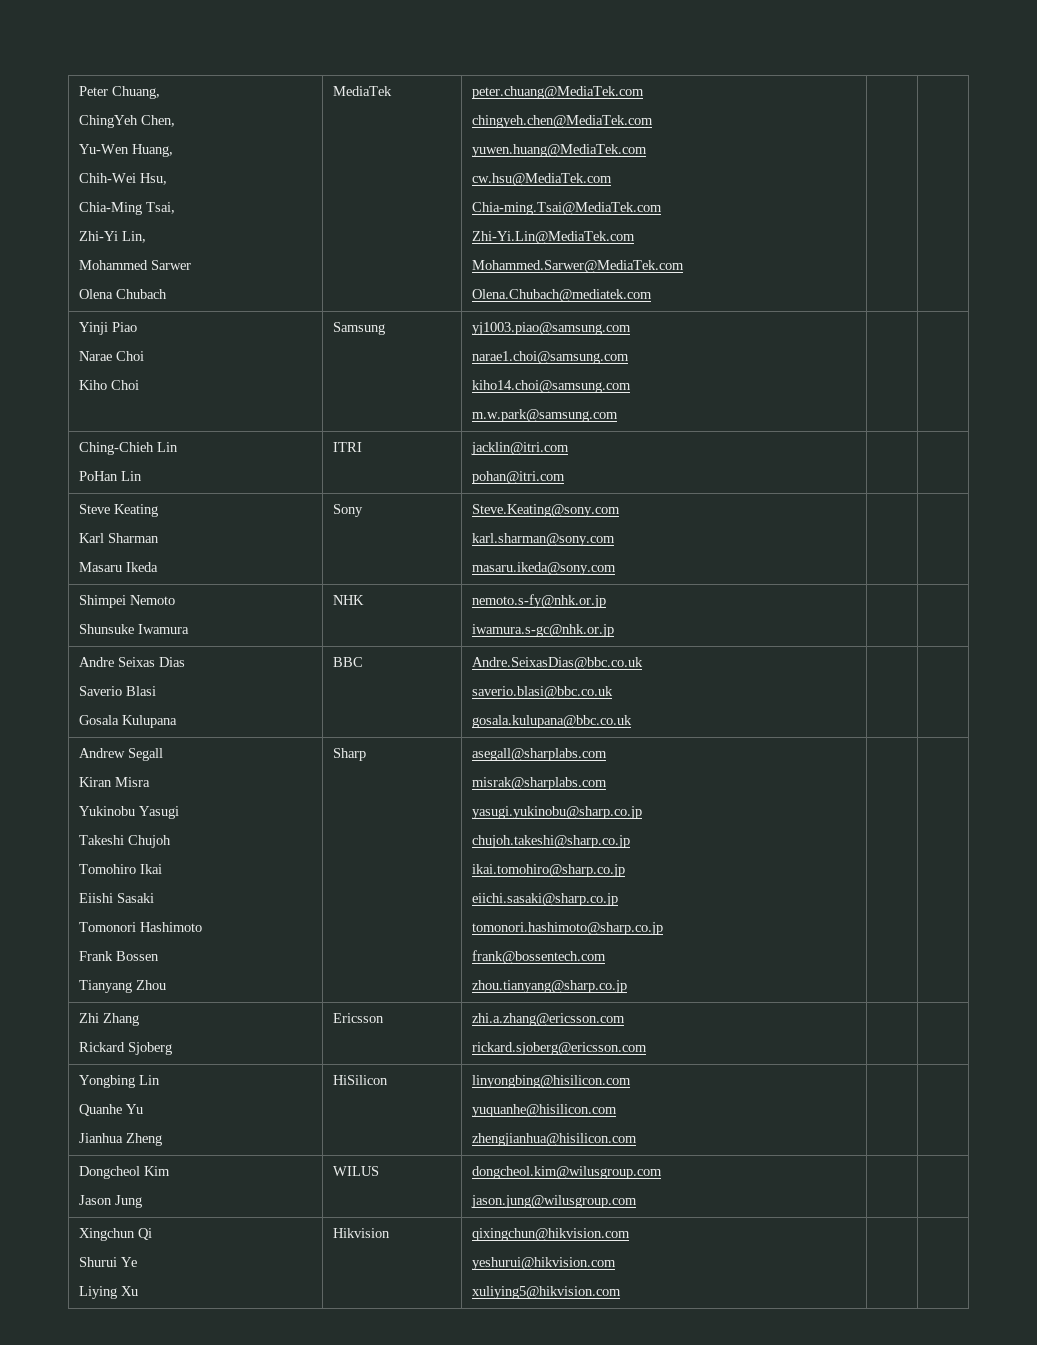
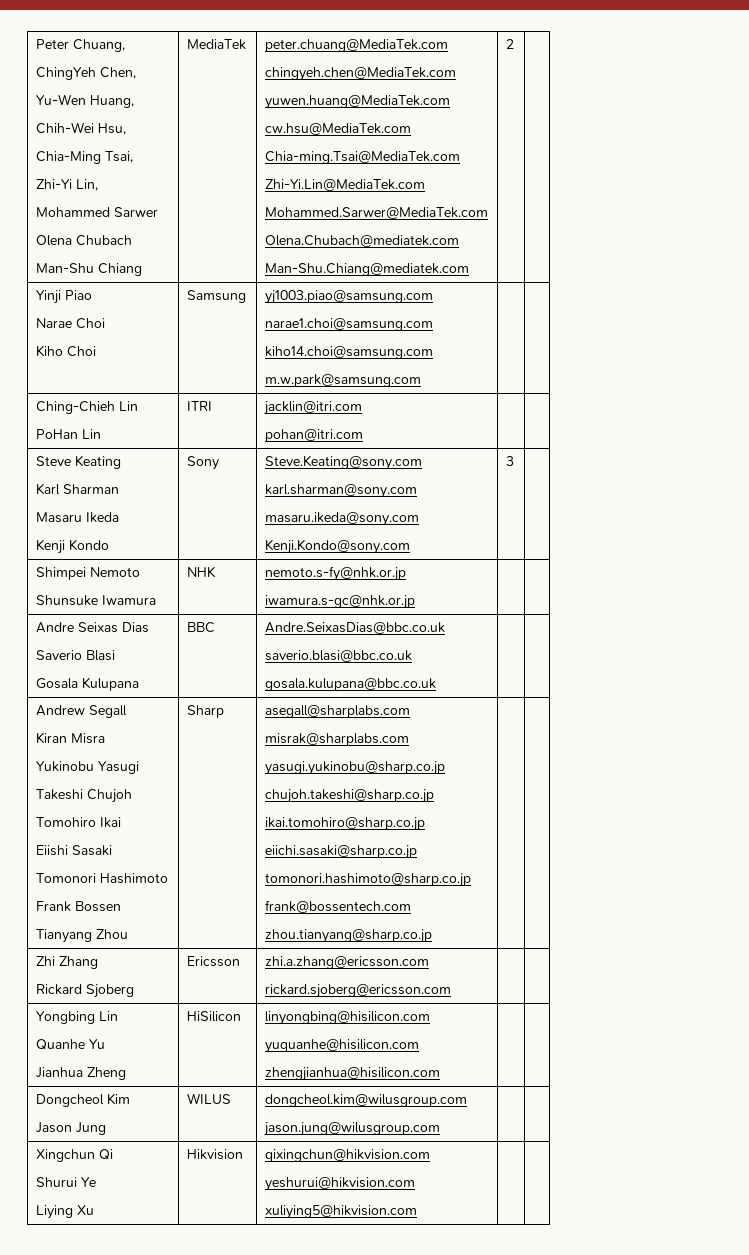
(167, 294) none -> [35,263,142,276] // Man-Shu Chiang
(652, 295) | -> [264,263,469,276] [505,39,514,49] // Man-Shu.Chiang@mediatek.com | 2
(158, 567) none -> [35,539,109,554] // Kenji Kondo
(616, 568) | -> [264,539,410,554] [505,456,514,466] // Kenji.Kondo@sony.com | 3

